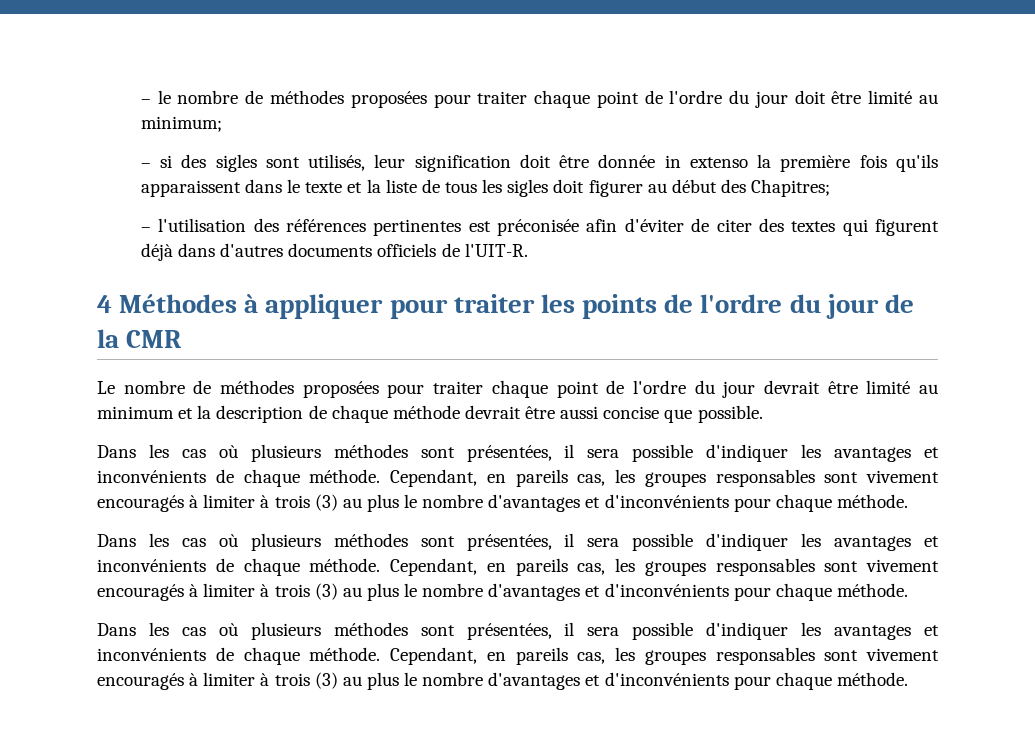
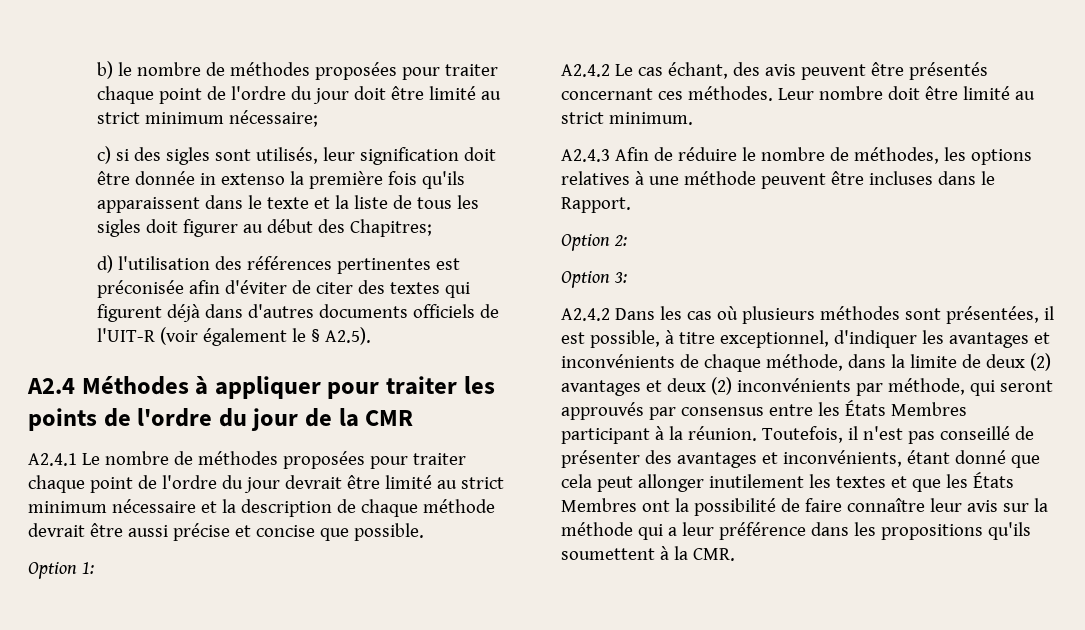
[140,99,151,104] – -> [97,61,114,79] b)
[140,116,222,132] [140,163,151,168] minimum; // – -> [97,110,319,127] [97,146,112,164] strict minimum nécessaire; // c)
[140,227,151,232] – -> [97,255,114,273] d)
[464,243,528,257] [97,295,112,313] l'UIT-R. // 4 -> [97,327,372,346] [27,378,75,394] l'UIT-R (voir également le § A2.5). // A2.4
(183, 339) none -> [28,453,77,466] A2.4.1
[97,406,174,419] minimum -> [460,477,504,489] [28,499,196,513] strict minimum nécessaire
(599, 412) none -> [172,523,251,541] précise et
[97,444,940,462] [97,469,939,487] [97,494,908,512] [97,533,940,551] [97,558,939,576] [97,583,908,601] [97,622,940,640] [97,647,939,665] [97,672,908,690] Dans les cas où plusieurs méthodes sont présentées, il sera possible d'indiquer les avantages et inconvénients de chaque méthode. Cependant, en pareils cas, les groupes responsables sont vivement encouragés à limiter à trois (3) au plus le nombre d'avantages et d'inconvénients pour chaque méthode. // Dans les cas où plusieurs méthodes sont présentées, il sera possible d'indiquer les avantages et inconvénients de chaque méthode. Cependant, en pareils cas, les groupes responsables sont vivement encouragés à limiter à trois (3) au plus le nombre d'avantages et d'inconvénients pour chaque méthode. // Dans les cas où plusieurs méthodes sont présentées, il sera possible d'indiquer les avantages et inconvénients de chaque méthode. Cependant, en pareils cas, les groupes responsables sont vivement encouragés à limiter à trois (3) au plus le nombre d'avantages et d'inconvénients pour chaque méthode. -> [28,562,94,579] [561,62,988,80] [561,86,1035,101] [561,112,693,125] [561,147,1032,165] [561,171,995,189] [561,197,631,213] [561,234,627,251] [561,271,627,288] [561,306,1054,324] [561,330,1050,348] [561,353,1051,372] [561,377,1053,396] [561,400,967,420] [561,426,1034,444] [561,450,1040,468] [561,472,1014,492] [561,498,1048,516] [561,522,1031,540] [561,546,735,561] Option 1: // A2.4.2 Le cas échant, des avis peuvent être présentés concernant ces méthodes. Leur nombre doit être limité au strict minimum. // A2.4.3 Afin de réduire le nombre de méthodes, les options relatives à une méthode peuvent être incluses dans le Rapport. // Option 2: // Option 3: // A2.4.2 Dans les cas où plusieurs méthodes sont présentées, il est possible, à titre exceptionnel, d'indiquer les avantages et inconvénients de chaque méthode, dans la limite de deux (2) avantages et deux (2) inconvénients par méthode, qui seront approuvés par consensus entre les États Membres participant à la réunion. Toutefois, il n'est pas conseillé de présenter des avantages et inconvénients, étant donné que cela peut allonger inutilement les textes et que les États Membres ont la possibilité de faire connaître leur avis sur la méthode qui a leur préférence dans les propositions qu'ils soumettent à la CMR.

